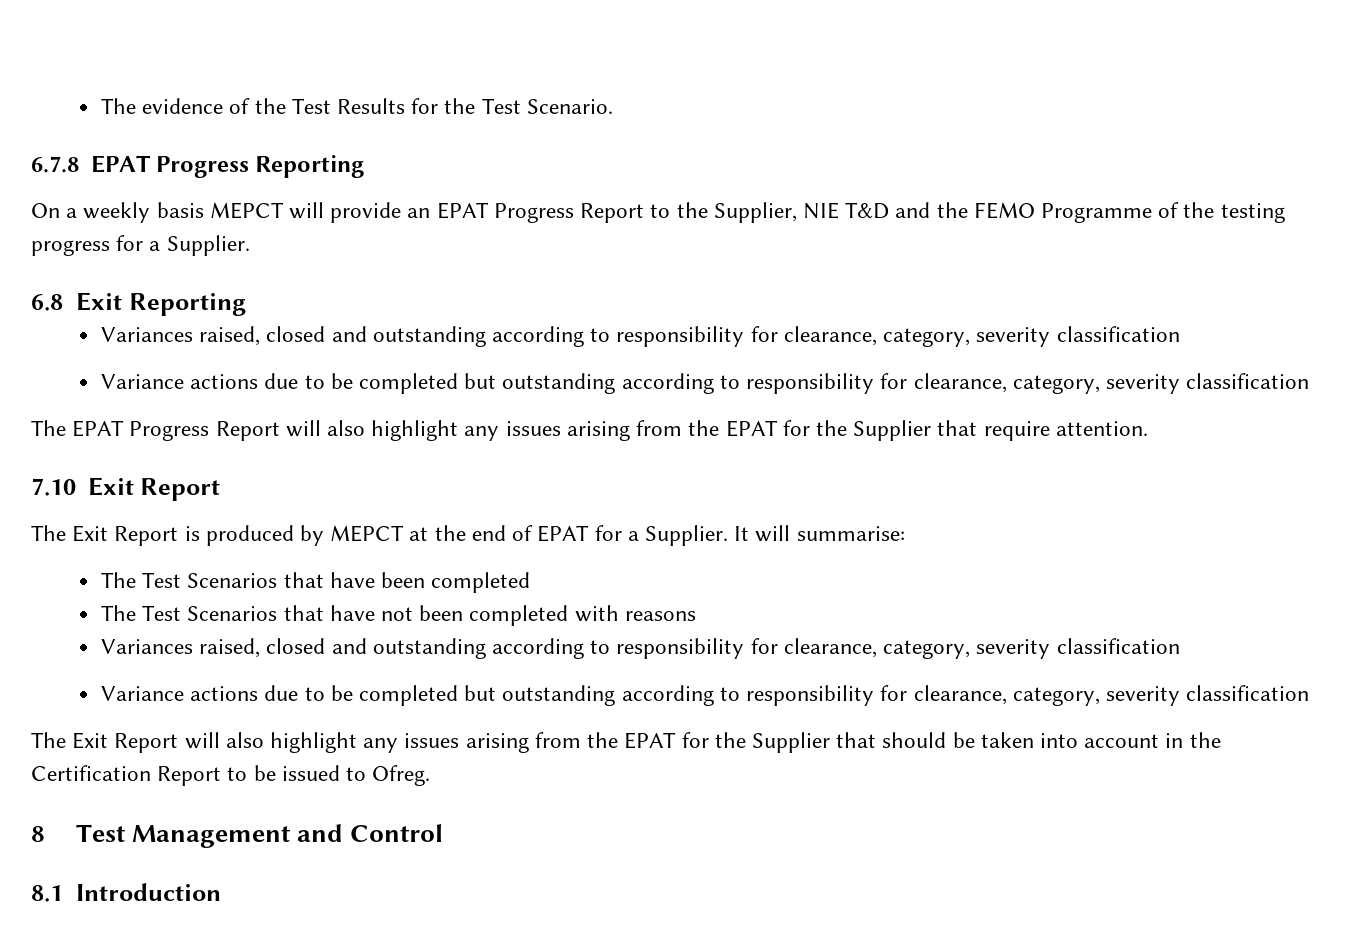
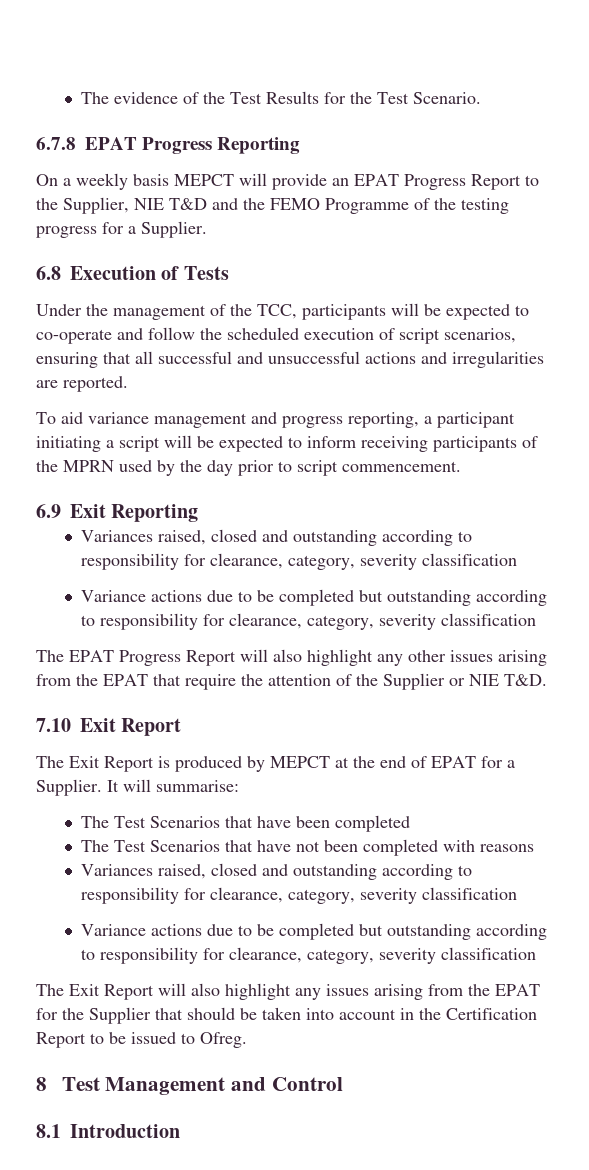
(63, 302) none -> [70,266,229,280] [36,303,529,320] [36,327,516,344] [36,351,544,368] [36,376,128,392] [36,412,515,428] [36,435,538,452] [36,460,461,476] [36,504,61,518] Execution of Tests // Under the management of the TCC, participants will be expected to co-operate and follow the scheduled execution of script scenarios, ensuring that all successful and unsuccessful actions and irregularities are reported. // To aid variance management and progress reporting, a participant initiating a script will be expected to inform receiving participants of the MPRN used by the day prior to script commencement. // 6.9
[505,420,1148,441] issues arising from the EPAT for the Supplier that require attention. -> [408,650,547,666] [36,673,547,690] other issues arising from the EPAT that require the attention of the Supplier or NIE T&D.

